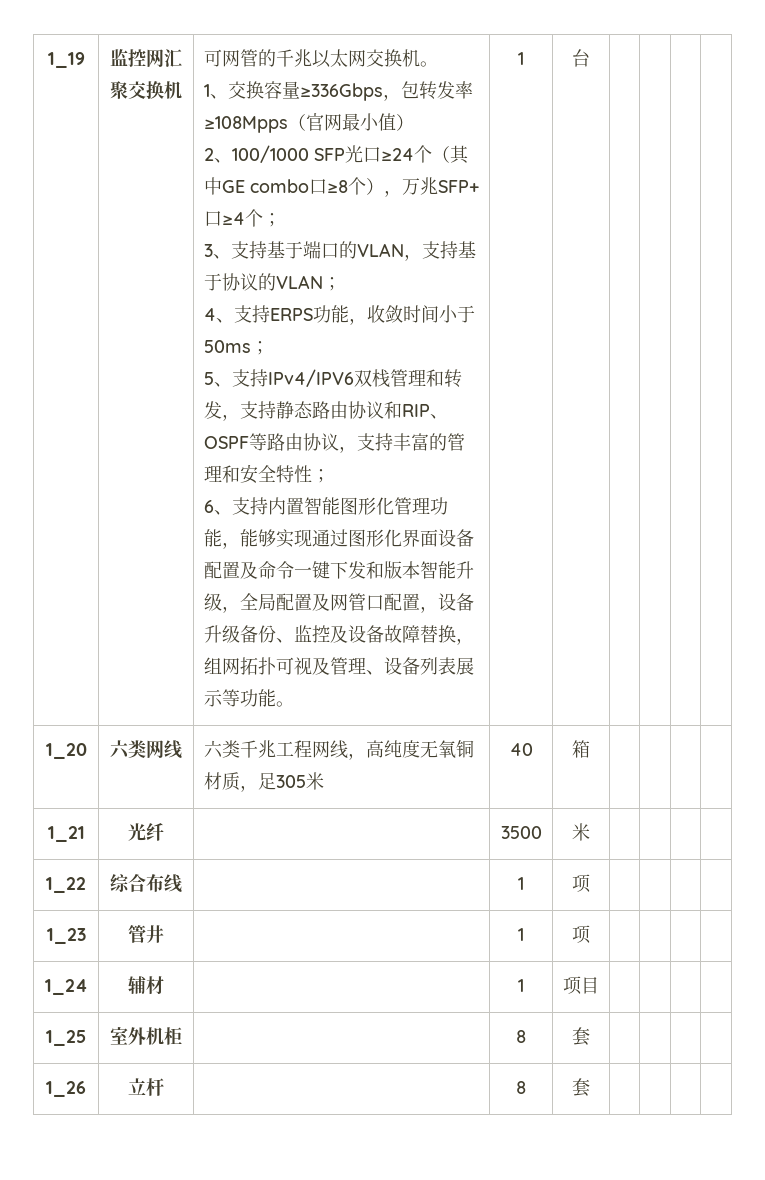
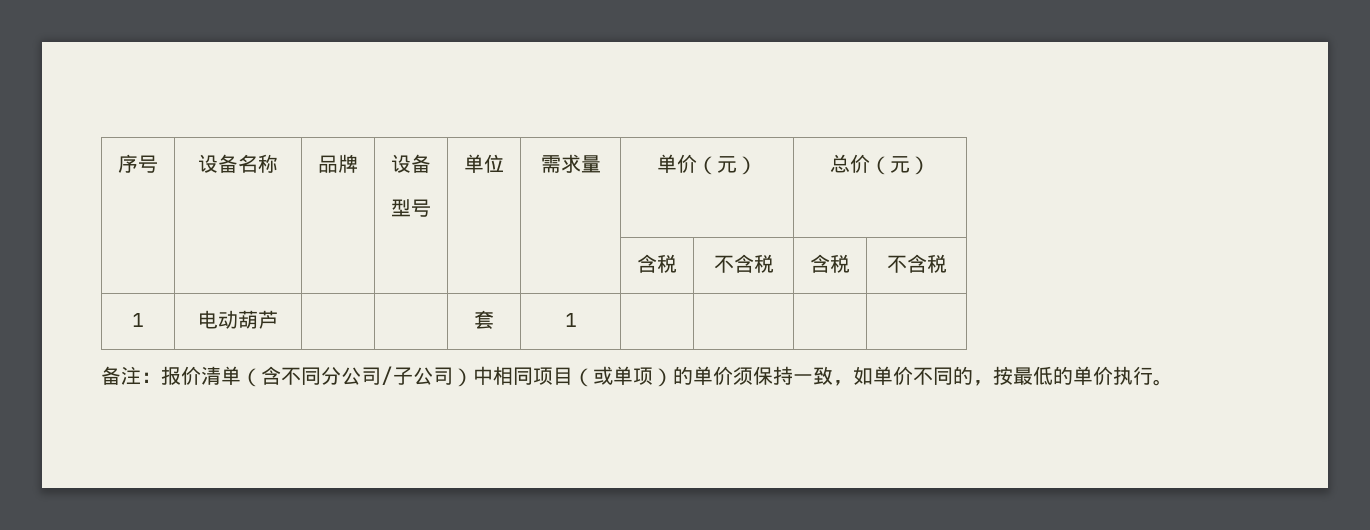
[47,52,85,68] [110,49,182,67] [110,80,182,99] [203,49,438,68] [203,81,473,101] [203,113,414,133] [203,145,469,164] [203,177,479,197] [203,209,281,227] [203,241,476,261] [203,273,341,291] [203,305,475,325] [203,340,269,355] [203,369,462,388] [203,401,448,421] [203,433,465,453] [203,464,330,484] [203,497,448,515] [203,529,474,549] [203,561,474,579] [203,593,474,613] [203,625,474,645] [203,657,474,675] [203,689,294,707] [518,52,524,65] [572,49,590,67] [45,743,87,759] [110,740,182,759] [203,740,474,760] [203,772,324,792] [509,743,533,756] [572,740,590,758] [47,826,85,842] [128,823,164,841] [500,826,542,839] [572,823,590,841] [46,877,86,893] [110,874,182,893] [518,877,524,890] [572,874,591,893] [46,928,86,944] [128,925,164,943] [518,928,524,941] [572,925,591,944] [44,979,88,995] [128,976,164,995] [518,979,524,992] [563,976,599,995] [46,1030,86,1046] [110,1027,182,1045] [516,1030,526,1043] [572,1027,590,1046] [46,1081,86,1097] [128,1078,164,1096] [516,1081,526,1094] [572,1078,590,1097] 1_19 | 监控网汇聚交换机 | 可网管的千兆以太网交换机。 // 1、交换容量≥336Gbps，包转发率≥108Mpps（官网最小值） // 2、100/1000 SFP光口≥24个（其中GE combo口≥8个），万兆SFP+口≥4个； // 3、支持基于端口的VLAN，支持基于协议的VLAN； // 4、支持ERPS功能，收敛时间小于50ms； // 5、支持IPv4/IPV6双栈管理和转发，支持静态路由协议和RIP、OSPF等路由协议，支持丰富的管理和安全特性； // 6、支持内置智能图形化管理功能，能够实现通过图形化界面设备配置及命令一键下发和版本智能升级，全局配置及网管口配置，设备升级备份、监控及设备故障替换，组网拓扑可视及管理、设备列表展示等功能。 | 1 | 台 | | | | // 1_20 | 六类网线 | 六类千兆工程网线，高纯度无氧铜材质，足305米 | 40 | 箱 | | | | // 1_21 | 光纤 | | 3500 | 米 | | | | // 1_22 | 综合布线 | | 1 | 项 | | | | // 1_23 | 管井 | | 1 | 项 | | | | // 1_24 | 辅材 | | 1 | 项目 | | | | // 1_25 | 室外机柜 | | 8 | 套 | | | | // 1_26 | 立杆 | | 8 | 套 | | | | -> [118,154,158,173] [198,154,278,173] [318,154,358,173] [391,154,431,173] [391,199,431,217] [464,154,504,173] [540,154,601,173] [657,154,757,175] [830,154,930,175] [637,254,677,273] [713,254,774,273] [810,254,850,273] [886,254,947,273] [132,313,144,327] [198,310,278,329] [474,310,494,329] [564,313,577,327] [101,366,1173,387] 序号 | 设备名称 | 品牌 | 设备 // 型号 | 单位 | 需求量 | 单价（元） | 总价（元） // | | | | | | 含税 | 不含税 | 含税 | 不含税 // 1 | 电动葫芦 | | | 套 | 1 | | | | // 备注：报价清单（含不同分公司/子公司）中相同项目（或单项）的单价须保持一致，如单价不同的，按最低的单价执行。

